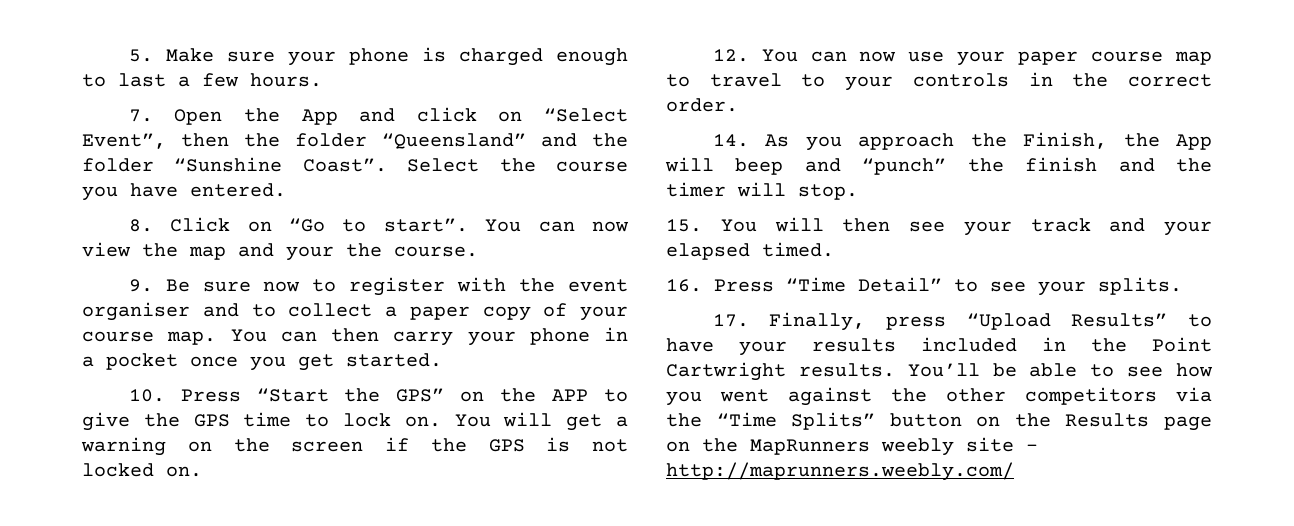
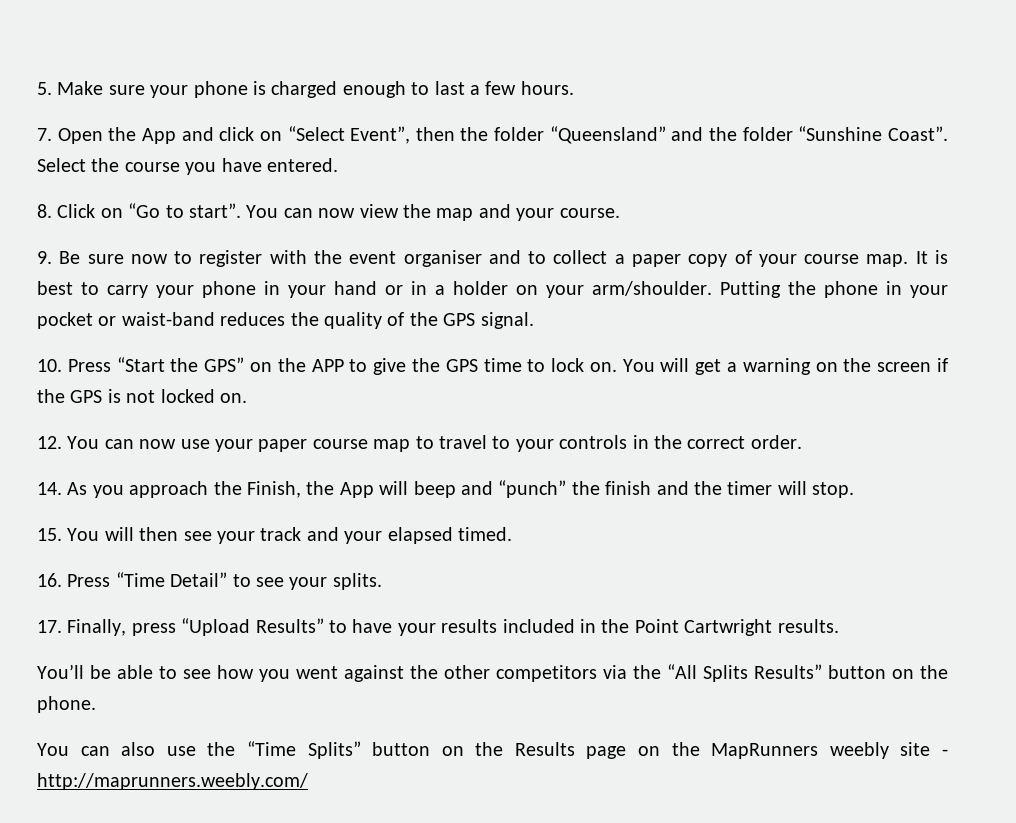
[346,243,382,257] the -> (555, 214) none
[230,327,628,346] [82,353,442,371] You can then carry your phone in a pocket once you get started. -> [915,250,949,264] [37,281,948,298] [37,312,534,329] It is best to carry your phone in your hand or in a holder on your arm/shoulder. Putting the phone in your pocket or waist-band reduces the quality of the GPS signal.
(895, 370) none -> (839, 626) //
(702, 420) none -> [667,664,948,682] [37,696,96,713] [37,742,236,756] “All Splits Results” button on the phone. // You can also use the

